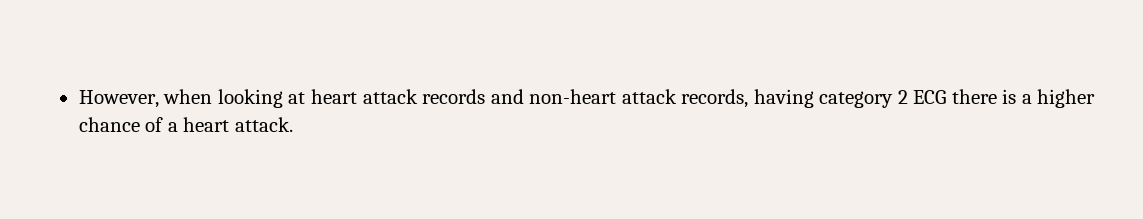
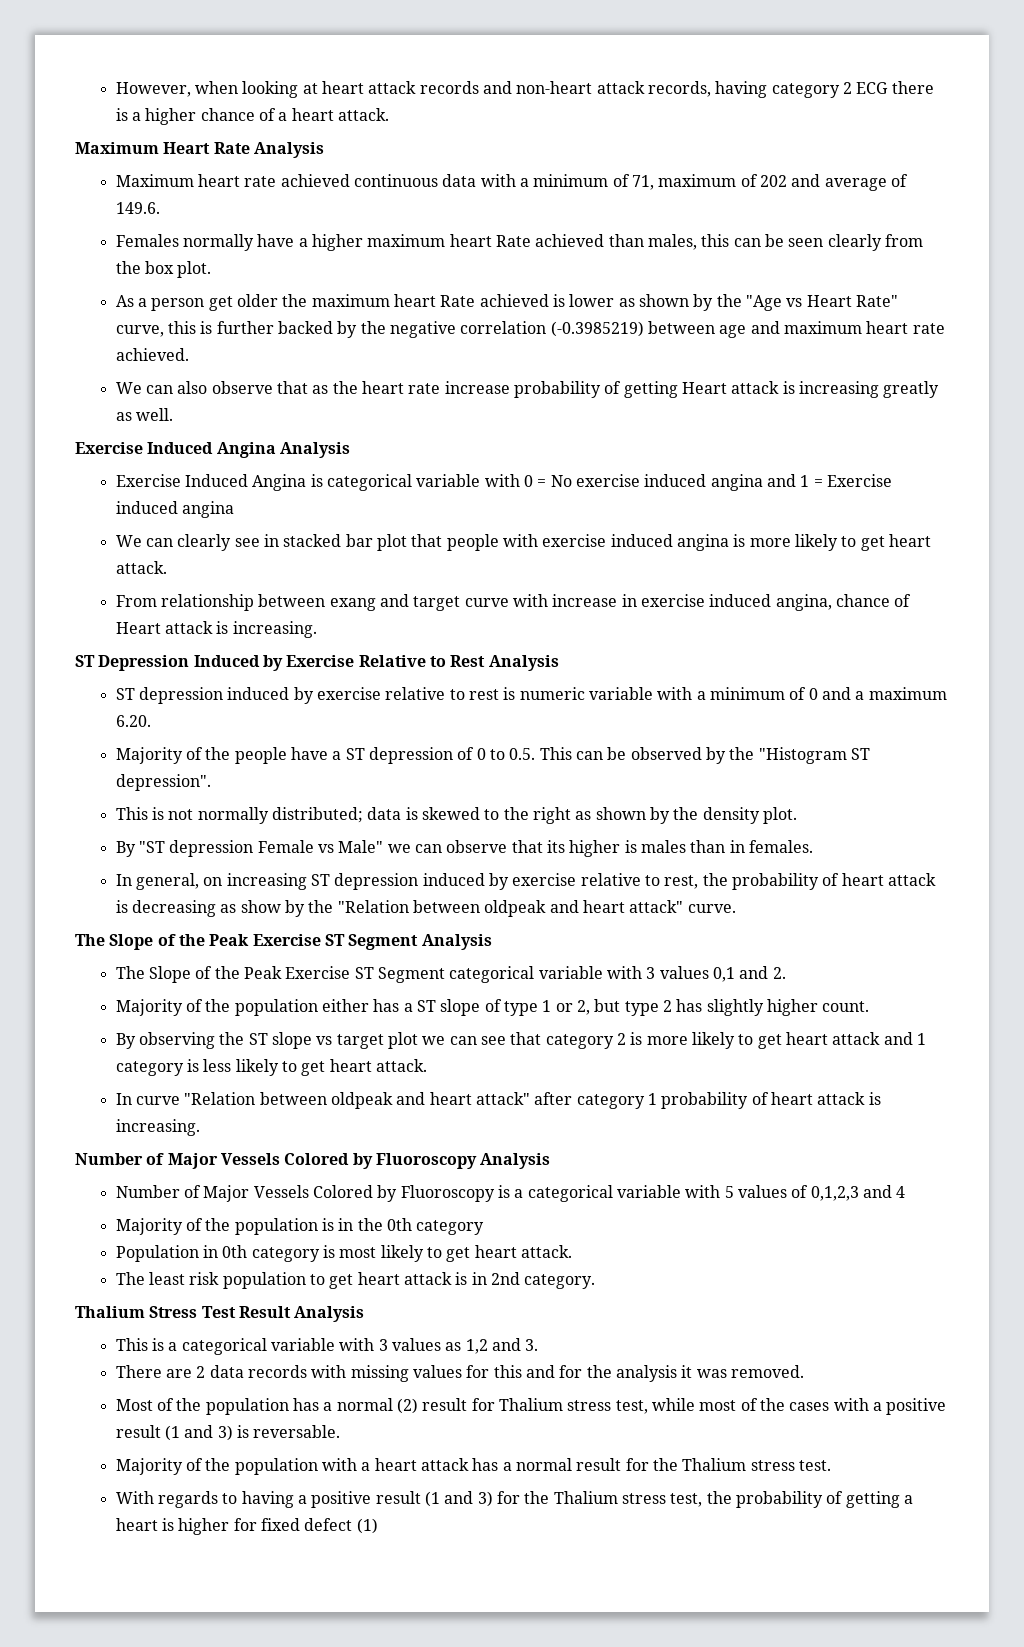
(293, 124) none -> [75,142,324,158] [115,174,908,191] [115,202,160,214] [115,234,923,251] [115,261,212,278] [115,294,898,311] [115,321,945,338] [115,348,189,361] [115,381,940,398] [115,408,174,421] [75,442,350,458] [115,474,892,491] [115,501,235,518] [115,534,931,551] [115,561,167,574] [115,594,912,611] [115,621,317,638] [75,655,559,671] [115,687,947,704] [115,715,151,727] [115,747,870,764] [115,774,211,791] [115,807,797,824] [115,840,813,857] [115,873,936,890] [115,900,736,917] [75,934,492,950] [115,966,786,983] [115,999,870,1016] [115,1032,926,1049] [115,1059,428,1076] [115,1092,881,1109] [115,1119,200,1136] [75,1153,551,1169] [115,1185,906,1202] [115,1218,485,1235] [115,1245,572,1262] [115,1272,596,1289] [75,1306,365,1322] [115,1338,539,1355] [115,1365,804,1382] [115,1398,947,1415] [115,1425,341,1441] [115,1458,831,1475] [115,1491,913,1508] [115,1518,378,1535] // Maximum Heart Rate Analysis // Maximum heart rate achieved continuous data with a minimum of 71, maximum of 202 and average of 149.6. // Females normally have a higher maximum heart Rate achieved than males, this can be seen clearly from the box plot. // As a person get older the maximum heart Rate achieved is lower as shown by the "Age vs Heart Rate" curve, this is further backed by the negative correlation (-0.3985219) between age and maximum heart rate achieved. // We can also observe that as the heart rate increase probability of getting Heart attack is increasing greatly as well. // Exercise Induced Angina Analysis // Exercise Induced Angina is categorical variable with 0 = No exercise induced angina and 1 = Exercise induced angina // We can clearly see in stacked bar plot that people with exercise induced angina is more likely to get heart attack. // From relationship between exang and target curve with increase in exercise induced angina, chance of Heart attack is increasing. // ST Depression Induced by Exercise Relative to Rest Analysis // ST depression induced by exercise relative to rest is numeric variable with a minimum of 0 and a maximum 6.20. // Majority of the people have a ST depression of 0 to 0.5. This can be observed by the "Histogram ST depression". // This is not normally distributed; data is skewed to the right as shown by the density plot. // By "ST depression Female vs Male" we can observe that its higher is males than in females. // In general, on increasing ST depression induced by exercise relative to rest, the probability of heart attack is decreasing as show by the "Relation between oldpeak and heart attack" curve. // The Slope of the Peak Exercise ST Segment Analysis // The Slope of the Peak Exercise ST Segment categorical variable with 3 values 0,1 and 2. // Majority of the population either has a ST slope of type 1 or 2, but type 2 has slightly higher count. // By observing the ST slope vs target plot we can see that category 2 is more likely to get heart attack and 1 category is less likely to get heart attack. // In curve "Relation between oldpeak and heart attack" after category 1 probability of heart attack is increasing. // Number of Major Vessels Colored by Fluoroscopy Analysis // Number of Major Vessels Colored by Fluoroscopy is a categorical variable with 5 values of 0,1,2,3 and 4 // Majority of the population is in the 0th category // Population in 0th category is most likely to get heart attack. // The least risk population to get heart attack is in 2nd category. // Thalium Stress Test Result Analysis // This is a categorical variable with 3 values as 1,2 and 3. // There are 2 data records with missing values for this and for the analysis it was removed. // Most of the population has a normal (2) result for Thalium stress test, while most of the cases with a positive result (1 and 3) is reversable. // Majority of the population with a heart attack has a normal result for the Thalium stress test. // With regards to having a positive result (1 and 3) for the Thalium stress test, the probability of getting a heart is higher for fixed defect (1)

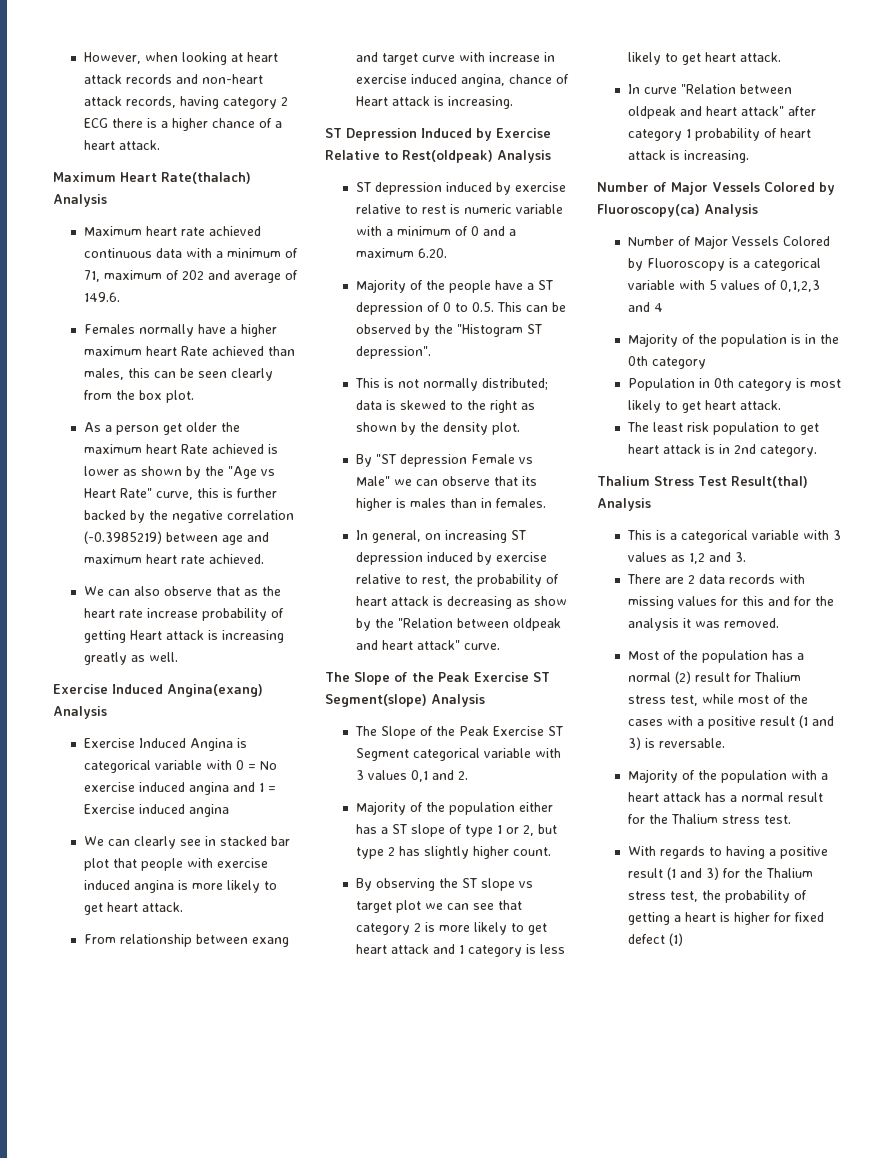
[213,142,250,154] Rate -> [161,172,251,184] Rate(thalach)
[216,442,276,458] Angina -> [167,684,263,697] Angina(exang)
[450,655,486,667] Rest -> [402,150,493,163] Rest(oldpeak)
[348,934,419,950] Segment -> [325,694,427,707] Segment(slope)
[375,1153,477,1169] Fluoroscopy -> [597,204,700,217] Fluoroscopy(ca)
[238,1306,291,1318] Result -> [730,476,808,488] Result(thal)

